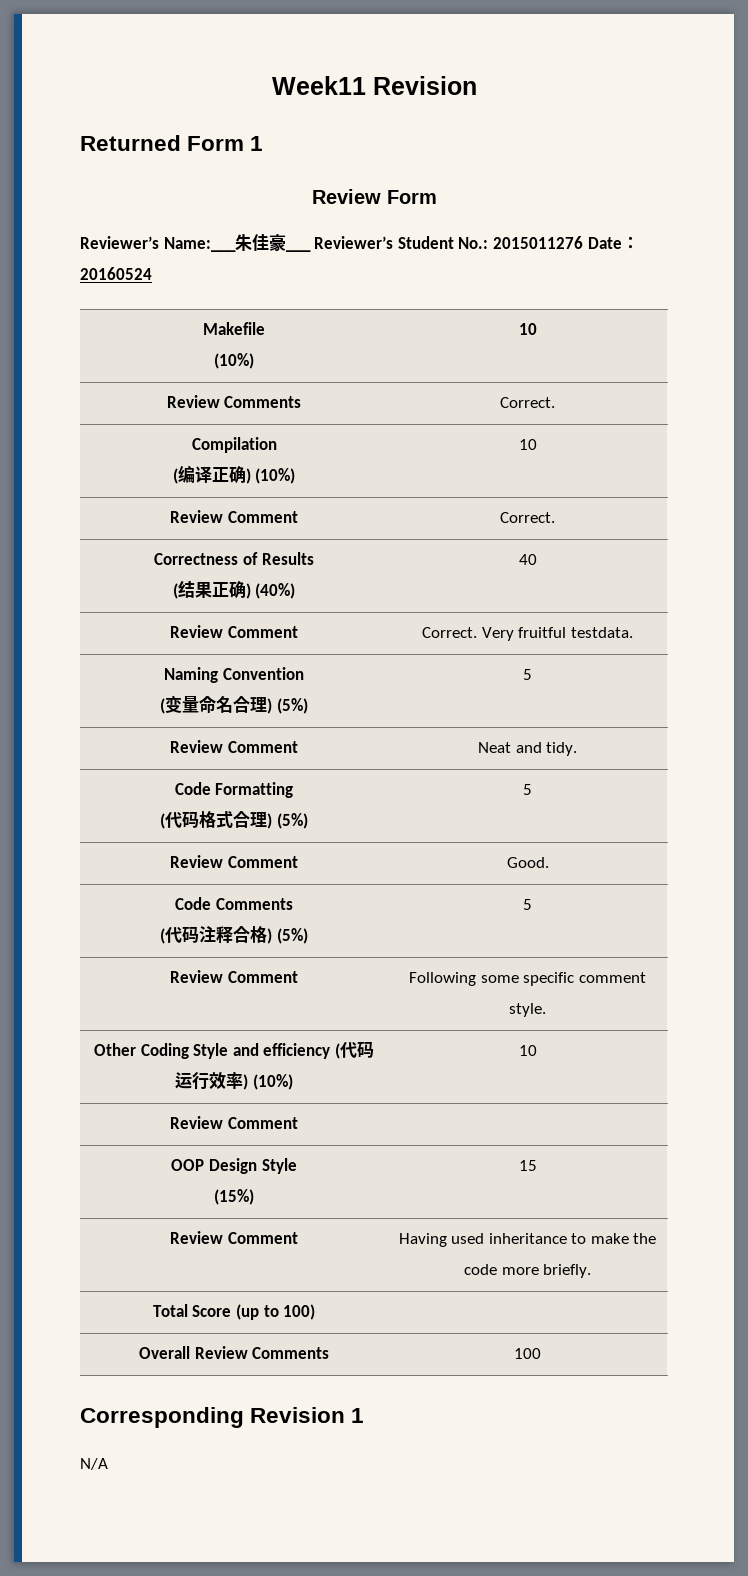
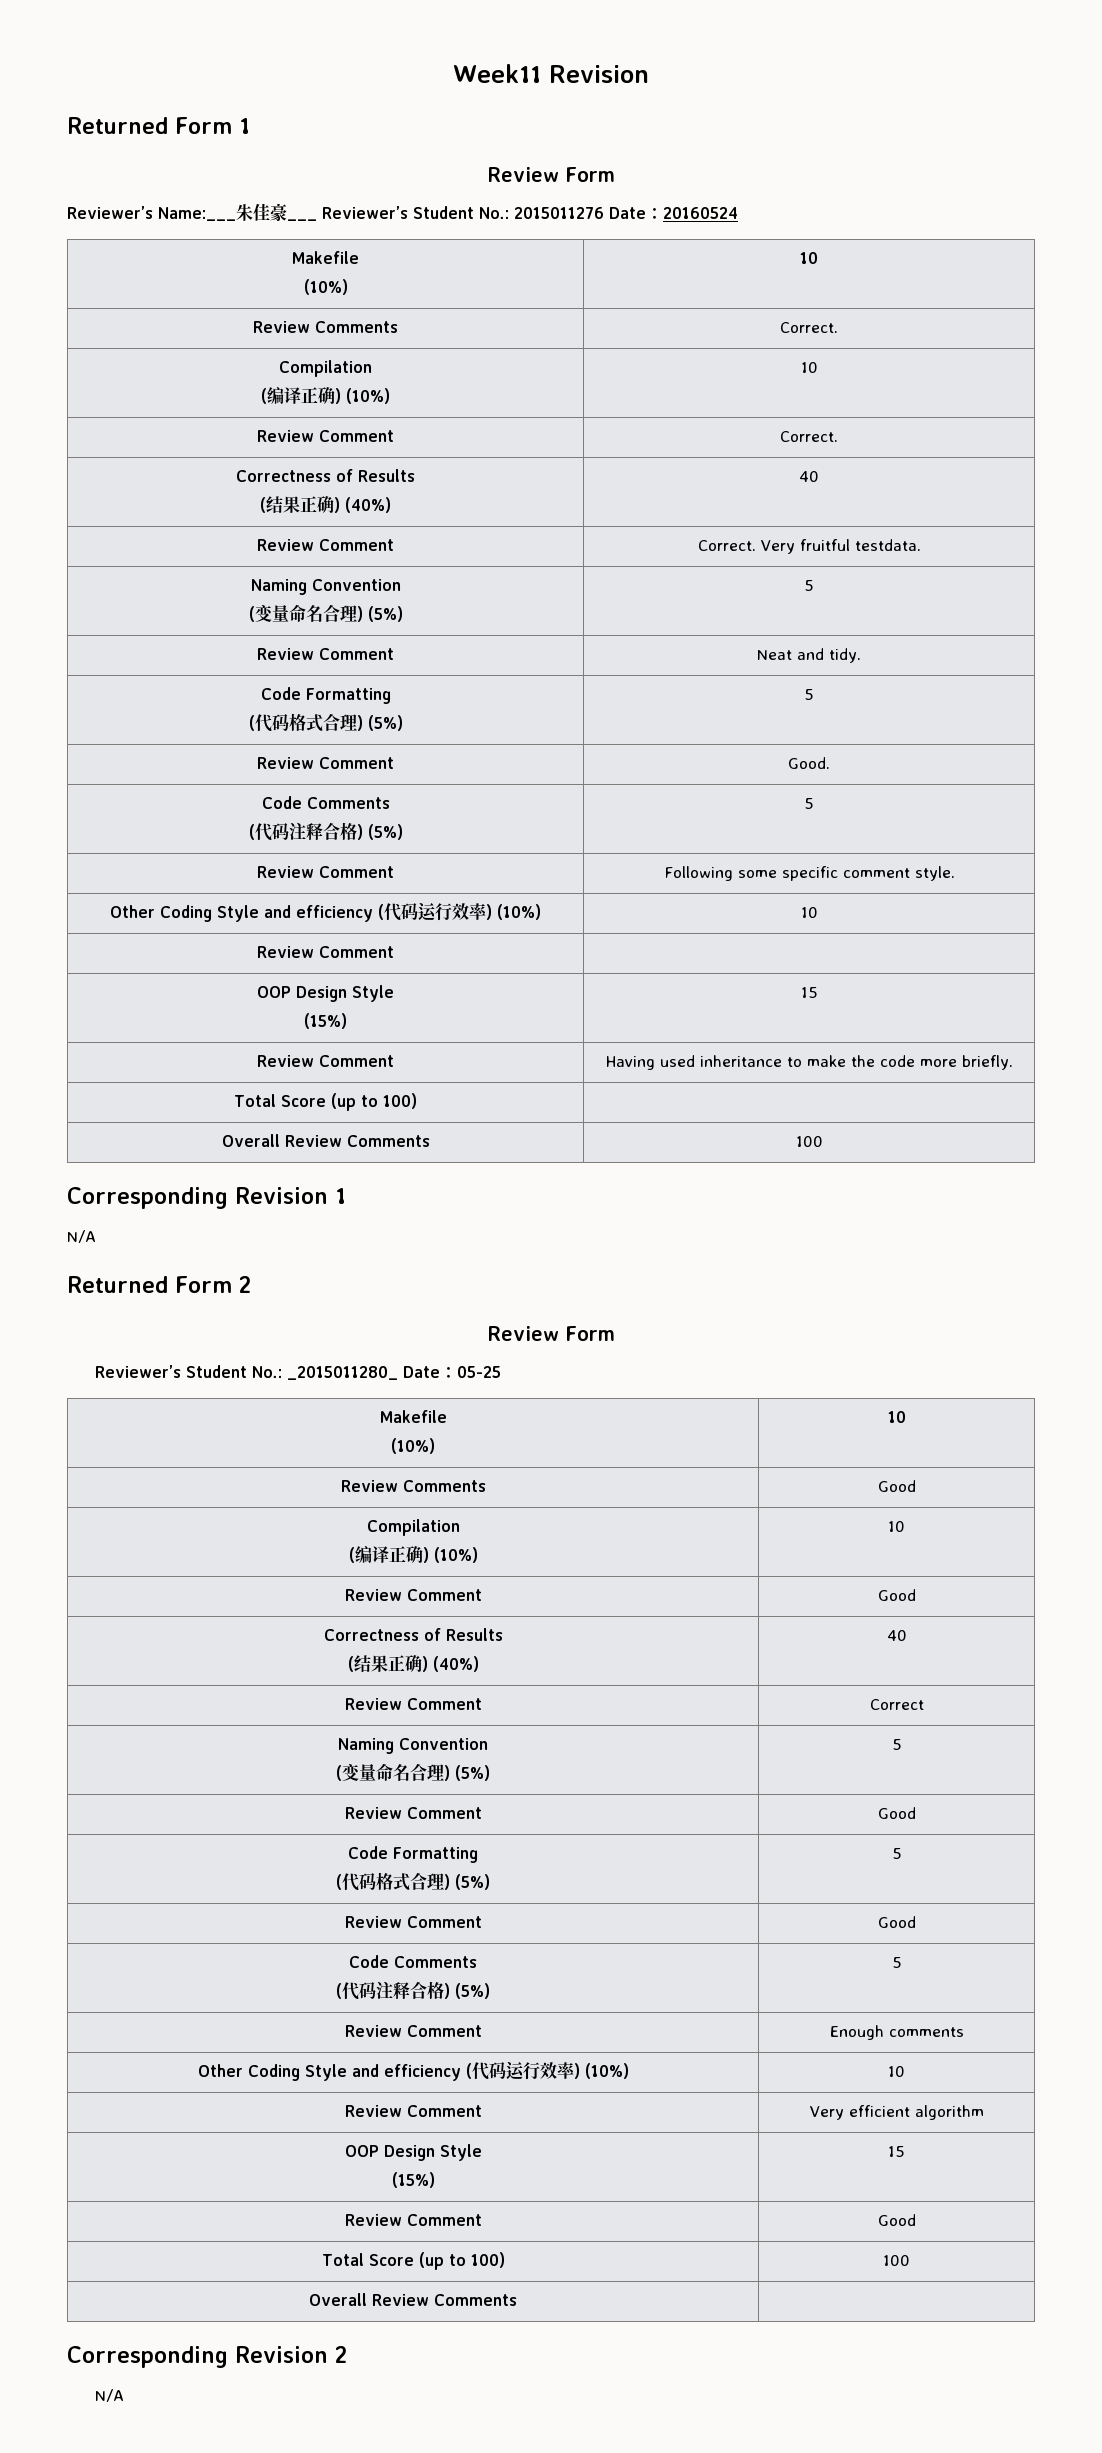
(108, 1464) none -> [67,1276,251,1293] [487,1326,615,1341] [94,1365,501,1380] [379,1410,447,1423] [391,1438,435,1454] [887,1411,906,1423] [340,1480,486,1492] [877,1480,916,1492] [366,1519,460,1536] [348,1545,478,1563] [888,1521,905,1532] [344,1589,482,1601] [877,1589,916,1601] [323,1628,503,1641] [347,1654,479,1673] [886,1630,907,1641] [344,1698,482,1710] [869,1699,924,1710] [338,1738,488,1754] [336,1763,490,1781] [891,1739,902,1750] [344,1807,482,1819] [877,1807,916,1819] [348,1846,478,1863] [336,1872,490,1891] [891,1848,902,1859] [344,1916,482,1928] [877,1916,916,1928] [349,1955,477,1968] [336,1981,490,2000] [891,1957,902,1968] [344,2025,482,2037] [829,2025,964,2040] [197,2061,629,2081] [888,2066,905,2077] [344,2105,482,2117] [809,2105,984,2120] [344,2144,482,2161] [391,2172,435,2188] [888,2146,905,2157] [344,2214,482,2226] [877,2214,916,2226] [321,2252,505,2270] [883,2255,910,2266] [309,2293,517,2306] [67,2346,347,2368] [94,2389,124,2402] // Returned Form 2 // Review Form // Reviewer’s Student No.: _2015011280_ Date：05-25 // Makefile // (10%) | 10 // Review Comments | Good // Compilation // (编译正确) (10%) | 10 // Review Comment | Good // Correctness of Results // (结果正确) (40%) | 40 // Review Comment | Correct // Naming Convention // (变量命名合理) (5%) | 5 // Review Comment | Good // Code Formatting // (代码格式合理) (5%) | 5 // Review Comment | Good // Code Comments // (代码注释合格) (5%) | 5 // Review Comment | Enough comments // Other Coding Style and efficiency (代码运行效率) (10%) | 10 // Review Comment | Very efficient algorithm // OOP Design Style // (15%) | 15 // Review Comment | Good // Total Score (up to 100) | 100 // Overall Review Comments | // Corresponding Revision 2 // N/A

